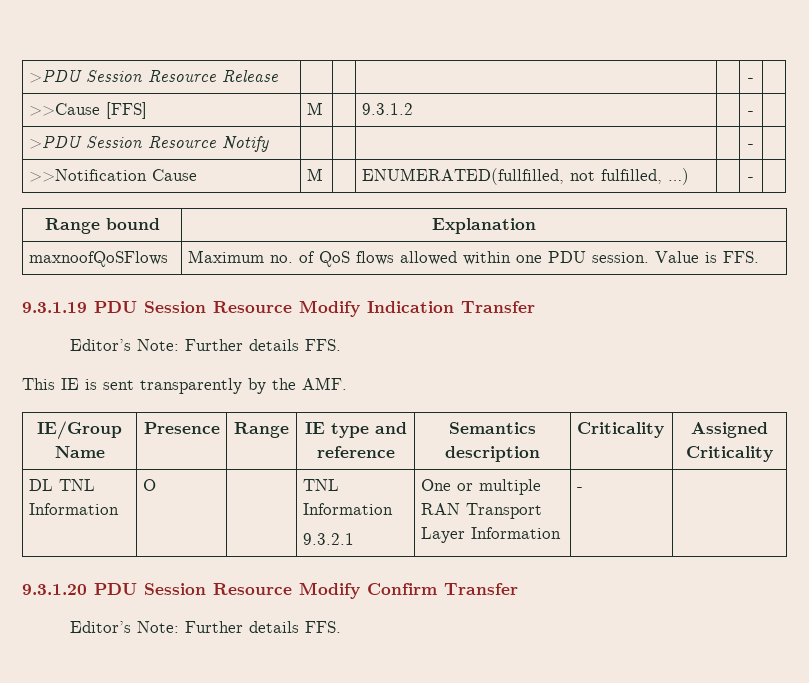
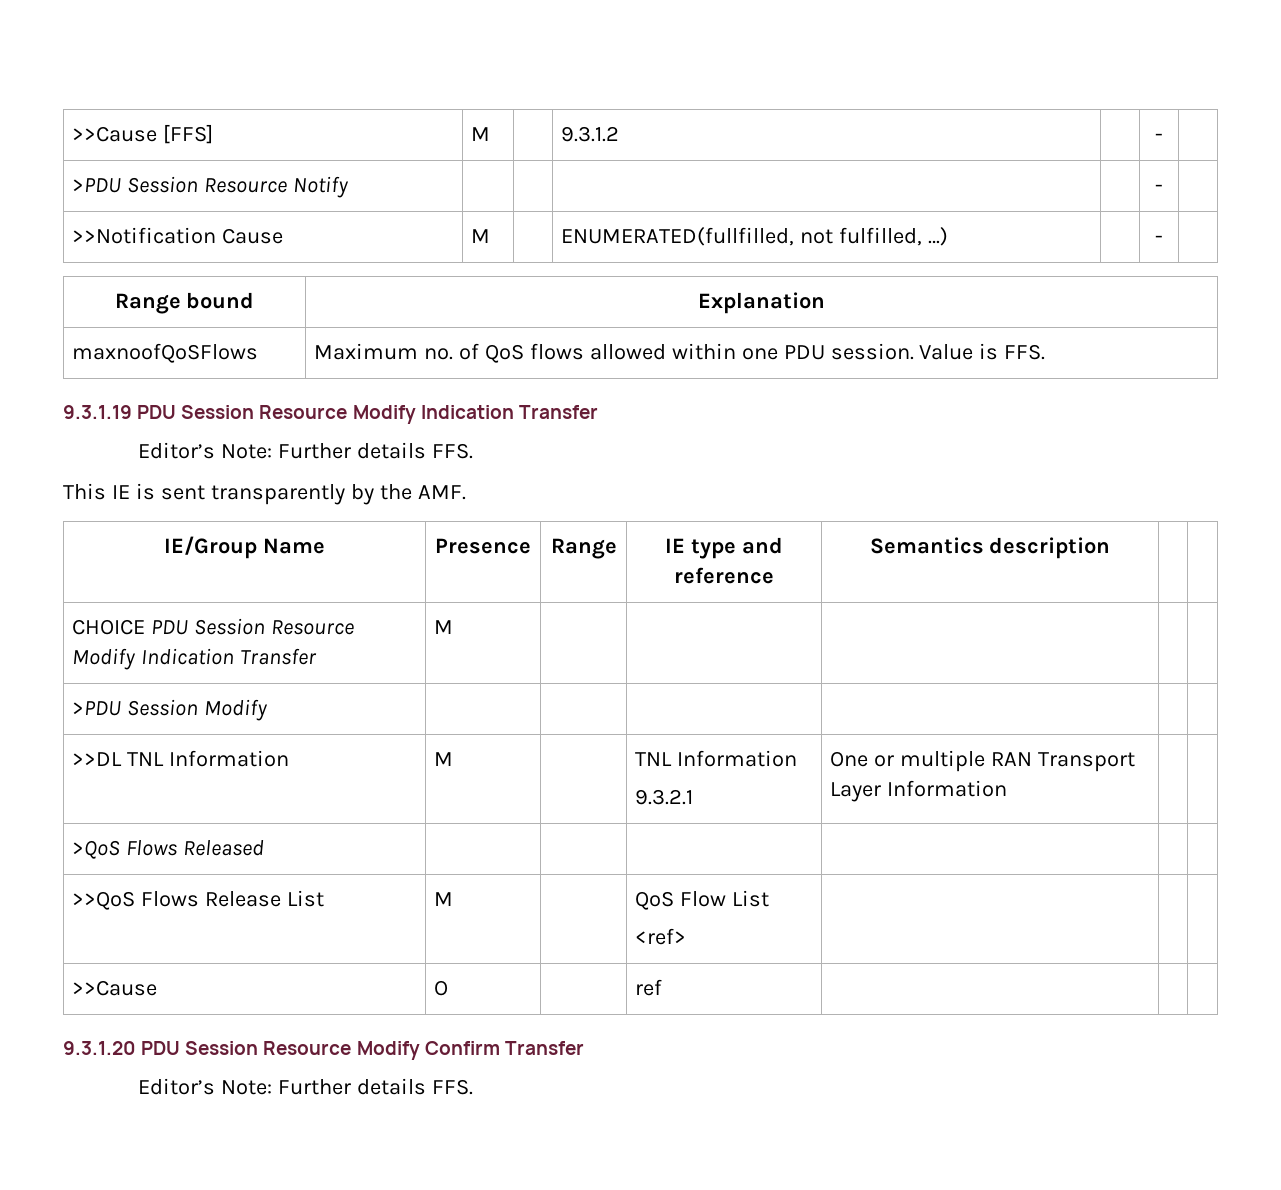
[28,70,278,83] [748,78,754,82] >PDU Session Resource Release | | | | | - | // -> (72, 134) none
[576,422,664,438] [691,422,768,438] [686,446,773,462] [28,479,53,491] Criticality | Assigned Criticality // DL -> [72,618,354,635] [72,648,317,670] [434,620,454,634] [72,699,268,721] [72,752,123,766] | // CHOICE PDU Session Resource Modify Indication Transfer | M | | | | | // >PDU Session Modify | | | | | | // >>DL
[142,479,156,491] O -> [434,752,454,766] M
[576,487,583,491] - -> [72,840,264,859] [72,890,324,910] [434,892,454,906] [635,890,769,910] [635,928,687,945] [72,980,158,996] [434,980,449,996] [635,979,663,996] | // >QoS Flows Released | | | | | | // >>QoS Flows Release List | M | | QoS Flow List // <ref> | | | // >>Cause | O | | ref | |

